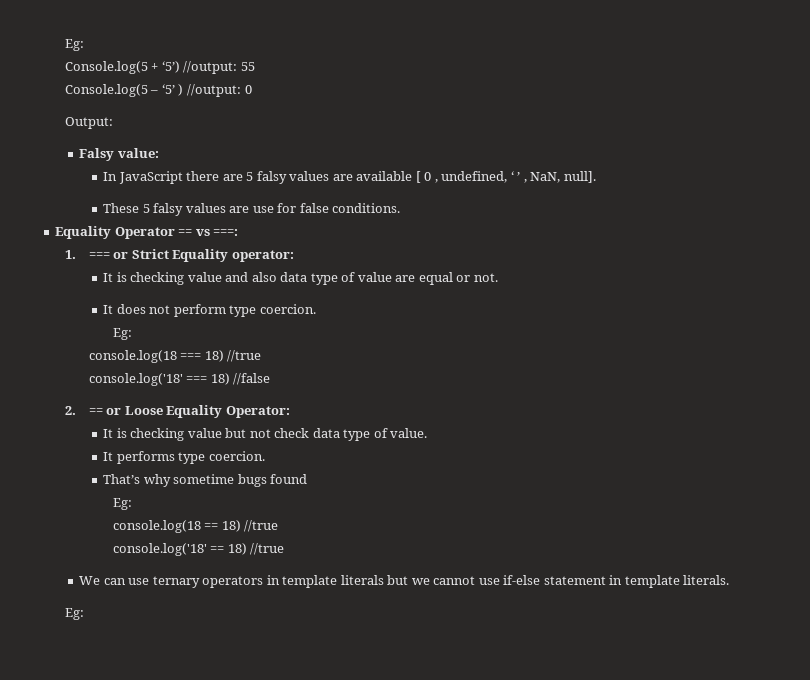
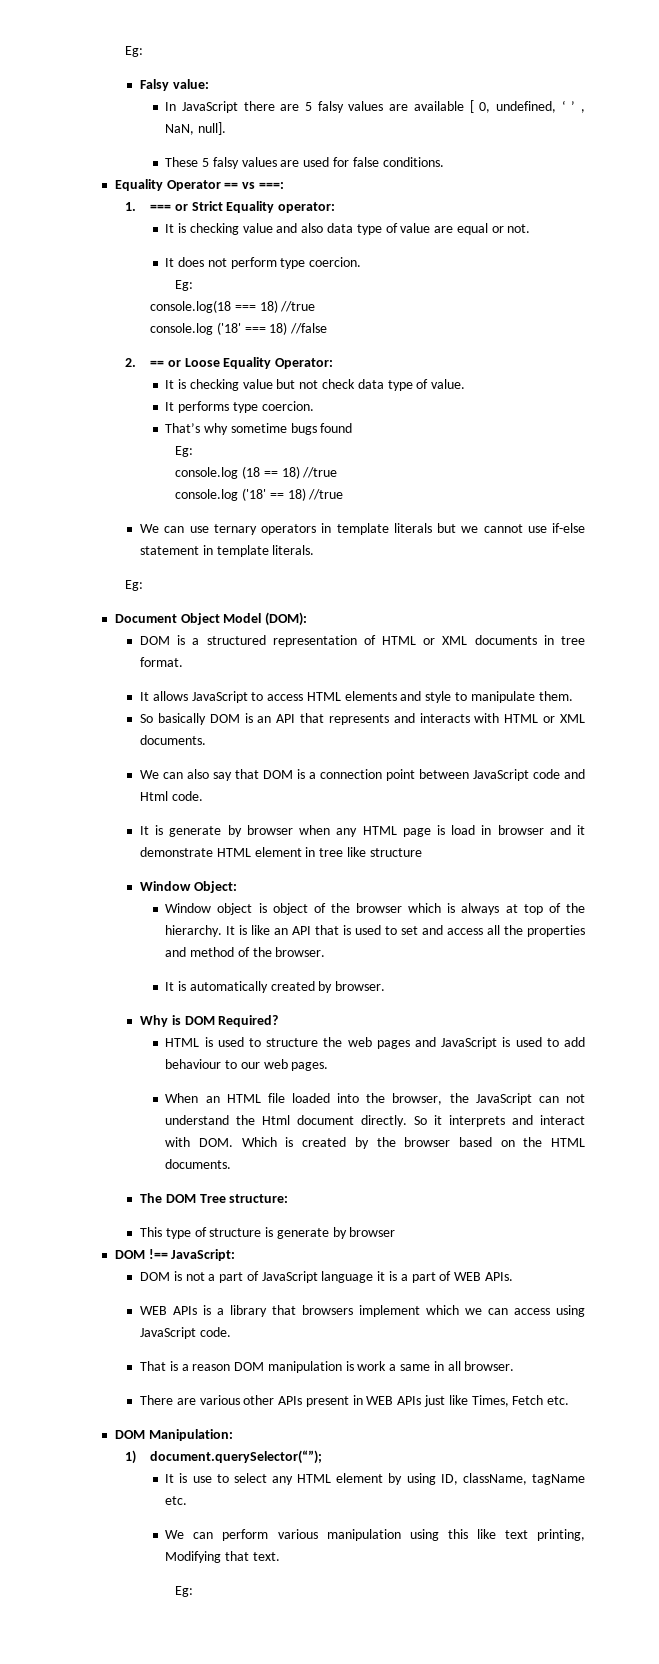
[64,39,84,51] [64,61,255,74] [64,84,252,97] [64,117,113,129] Eg: // Console.log(5 + ‘5’) //output: 55 // Console.log(5 – ‘5’ ) //output: 0 // Output: -> [124,46,143,57] Eg:
[424,172,438,183] 0 , -> [479,102,491,113] 0,
[252,206,274,213] use -> [303,157,330,167] used
[88,373,183,386] console.log('18' -> [149,322,241,335] console.log ('18'
[112,520,279,533] [112,543,207,556] console.log(18 == 18) //true // console.log('18' -> [175,466,338,479] [175,488,267,501] console.log (18 == 18) //true // console.log ('18'
(84, 614) none -> [114,612,308,626] [140,635,585,647] [140,657,184,667] [140,691,573,703] [140,713,585,725] [140,735,207,745] [140,769,586,781] [140,791,203,801] [140,825,586,837] [140,847,422,857] [140,881,237,893] [165,903,586,915] [165,925,586,937] [165,947,326,957] [165,981,386,993] [140,1015,279,1027] [165,1037,585,1049] [165,1059,329,1071] [165,1093,585,1105] [165,1115,585,1127] [165,1137,586,1149] [165,1159,232,1169] [140,1193,289,1203] [140,1227,396,1239] [114,1249,236,1261] [140,1271,513,1283] [140,1305,586,1317] [140,1327,231,1339] [140,1361,515,1373] [140,1395,570,1407] [114,1429,233,1441] [124,1450,322,1464] [165,1473,585,1485] [165,1496,188,1505] [165,1529,586,1541] [165,1551,280,1563] [175,1586,194,1597] // Document Object Model (DOM): // DOM is a structured representation of HTML or XML documents in tree format. // It allows JavaScript to access HTML elements and style to manipulate them. // So basically DOM is an API that represents and interacts with HTML or XML documents. // We can also say that DOM is a connection point between JavaScript code and Html code. // It is generate by browser when any HTML page is load in browser and it demonstrate HTML element in tree like structure // Window Object: // Window object is object of the browser which is always at top of the hierarchy. It is like an API that is used to set and access all the properties and method of the browser. // It is automatically created by browser. // Why is DOM Required? // HTML is used to structure the web pages and JavaScript is used to add behaviour to our web pages. // When an HTML file loaded into the browser, the JavaScript can not understand the Html document directly. So it interprets and interact with DOM. Which is created by the browser based on the HTML documents. // The DOM Tree structure: // This type of structure is generate by browser // DOM !== JavaScript: // DOM is not a part of JavaScript language it is a part of WEB APIs. // WEB APIs is a library that browsers implement which we can access using JavaScript code. // That is a reason DOM manipulation is work a same in all browser. // There are various other APIs present in WEB APIs just like Times, Fetch etc. // DOM Manipulation: // 1) document.querySelector(“”); // It is use to select any HTML element by using ID, className, tagName etc. // We can perform various manipulation using this like text printing, Modifying that text. // Eg:

